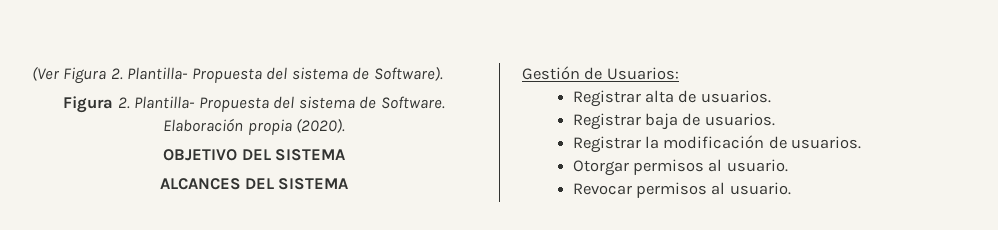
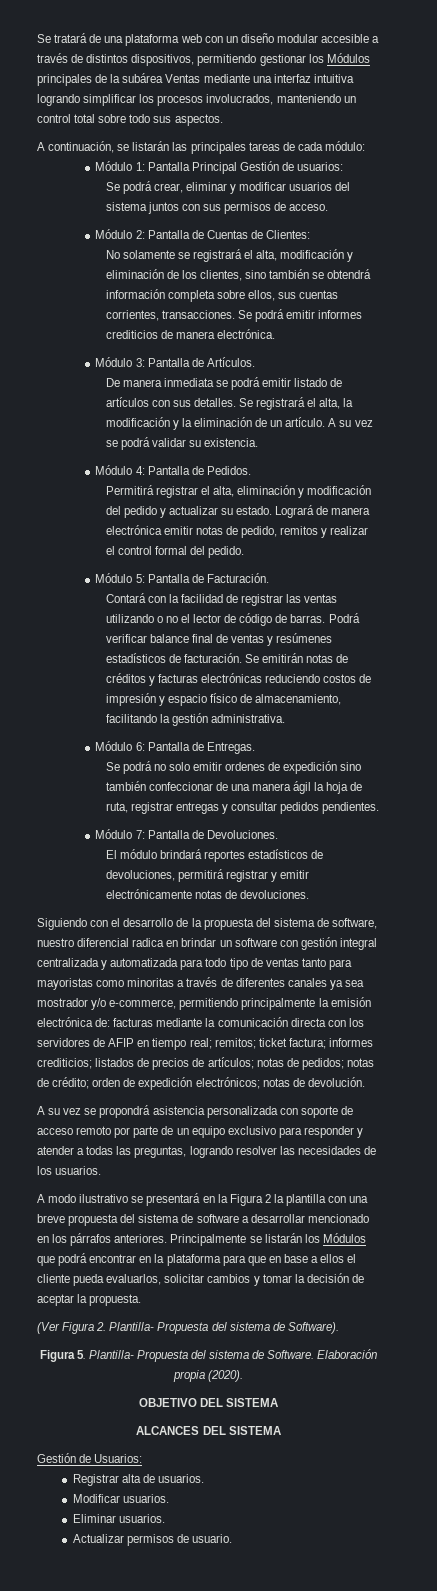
(32, 73) none -> [37,33,380,46] [37,53,370,66] [37,73,354,86] [37,94,356,106] [37,114,223,126] [37,141,365,154] [95,161,344,174] [105,181,351,194] [105,202,329,214] [95,229,311,239] [105,249,354,262] [105,269,372,281] [105,289,339,302] [105,309,363,322] [105,329,275,339] [95,357,255,367] [105,377,343,390] [105,397,354,410] [105,417,373,430] [105,437,259,450] [95,465,251,475] [105,485,372,498] [105,505,371,518] [105,525,369,538] [105,546,245,558] [95,573,269,583] [105,593,338,606] [105,613,360,626] [105,633,333,646] [105,653,349,663] [105,673,372,686] [105,693,342,706] [105,713,285,726] [95,741,255,754] [105,761,362,774] [105,781,363,794] [105,802,380,814] [95,829,278,839] [105,849,324,862] [105,869,310,882] [105,889,309,899] [37,918,378,930] [37,937,377,950] [37,958,352,970] [37,977,364,990] [37,997,371,1010] [37,1017,364,1027] [37,1038,373,1050] [37,1057,374,1070] [37,1077,365,1090] [37,1105,353,1118] [37,1126,364,1138] [37,1146,376,1158] [37,1166,102,1175] [37,1193,369,1206] [37,1214,369,1226] [37,1233,366,1246] [37,1253,357,1266] [37,1273,364,1286] [37,1294,142,1306] Se tratará de una plataforma web con un diseño modular accesible a través de distintos dispositivos, permitiendo gestionar los Módulos principales de la subárea Ventas mediante una interfaz intuitiva logrando simplificar los procesos involucrados, manteniendo un control total sobre todo sus aspectos. // A continuación, se listarán las principales tareas de cada módulo: // Módulo 1: Pantalla Principal Gestión de usuarios: // Se podrá crear, eliminar y modificar usuarios del sistema juntos con sus permisos de acceso. // Módulo 2: Pantalla de Cuentas de Clientes: // No solamente se registrará el alta, modificación y eliminación de los clientes, sino también se obtendrá información completa sobre ellos, sus cuentas corrientes, transacciones. Se podrá emitir informes crediticios de manera electrónica. // Módulo 3: Pantalla de Artículos. // De manera inmediata se podrá emitir listado de artículos con sus detalles. Se registrará el alta, la modificación y la eliminación de un artículo. A su vez se podrá validar su existencia. // Módulo 4: Pantalla de Pedidos. // Permitirá registrar el alta, eliminación y modificación del pedido y actualizar su estado. Logrará de manera electrónica emitir notas de pedido, remitos y realizar el control formal del pedido. // Módulo 5: Pantalla de Facturación. // Contará con la facilidad de registrar las ventas utilizando o no el lector de código de barras. Podrá verificar balance final de ventas y resúmenes estadísticos de facturación. Se emitirán notas de créditos y facturas electrónicas reduciendo costos de impresión y espacio físico de almacenamiento, facilitando la gestión administrativa. // Módulo 6: Pantalla de Entregas. // Se podrá no solo emitir ordenes de expedición sino también confeccionar de una manera ágil la hoja de ruta, registrar entregas y consultar pedidos pendientes. // Módulo 7: Pantalla de Devoluciones. // El módulo brindará reportes estadísticos de devoluciones, permitirá registrar y emitir electrónicamente notas de devoluciones. // Siguiendo con el desarrollo de la propuesta del sistema de software, nuestro diferencial radica en brindar un software con gestión integral centralizada y automatizada para todo tipo de ventas tanto para mayoristas como minoritas a través de diferentes canales ya sea mostrador y/o e-commerce, permitiendo principalmente la emisión electrónica de: facturas mediante la comunicación directa con los servidores de AFIP en tiempo real; remitos; ticket factura; informes crediticios; listados de precios de artículos; notas de pedidos; notas de crédito; orden de expedición electrónicos; notas de devolución. // A su vez se propondrá asistencia personalizada con soporte de acceso remoto por parte de un equipo exclusivo para responder y atender a todas las preguntas, logrando resolver las necesidades de los usuarios. // A modo ilustrativo se presentará en la Figura 2 la plantilla con una breve propuesta del sistema de software a desarrollar mencionado en los párrafos anteriores. Principalmente se listarán los Módulos que podrá encontrar en la plataforma para que en base a ellos el cliente pueda evaluarlos, solicitar cambios y tomar la decisión de aceptar la propuesta. //
[117,97,130,109] 2. -> [76,1350,86,1359] 5.
[572,113,775,130] [572,135,862,153] [572,159,788,176] [572,182,726,198] Registrar baja de usuarios. // Registrar la modificación de usuarios. // Otorgar permisos al usuario. // Revocar permisos al -> [72,1494,169,1503] [72,1514,165,1523] [72,1534,189,1546] Modificar usuarios. // Eliminar usuarios. // Actualizar permisos de

